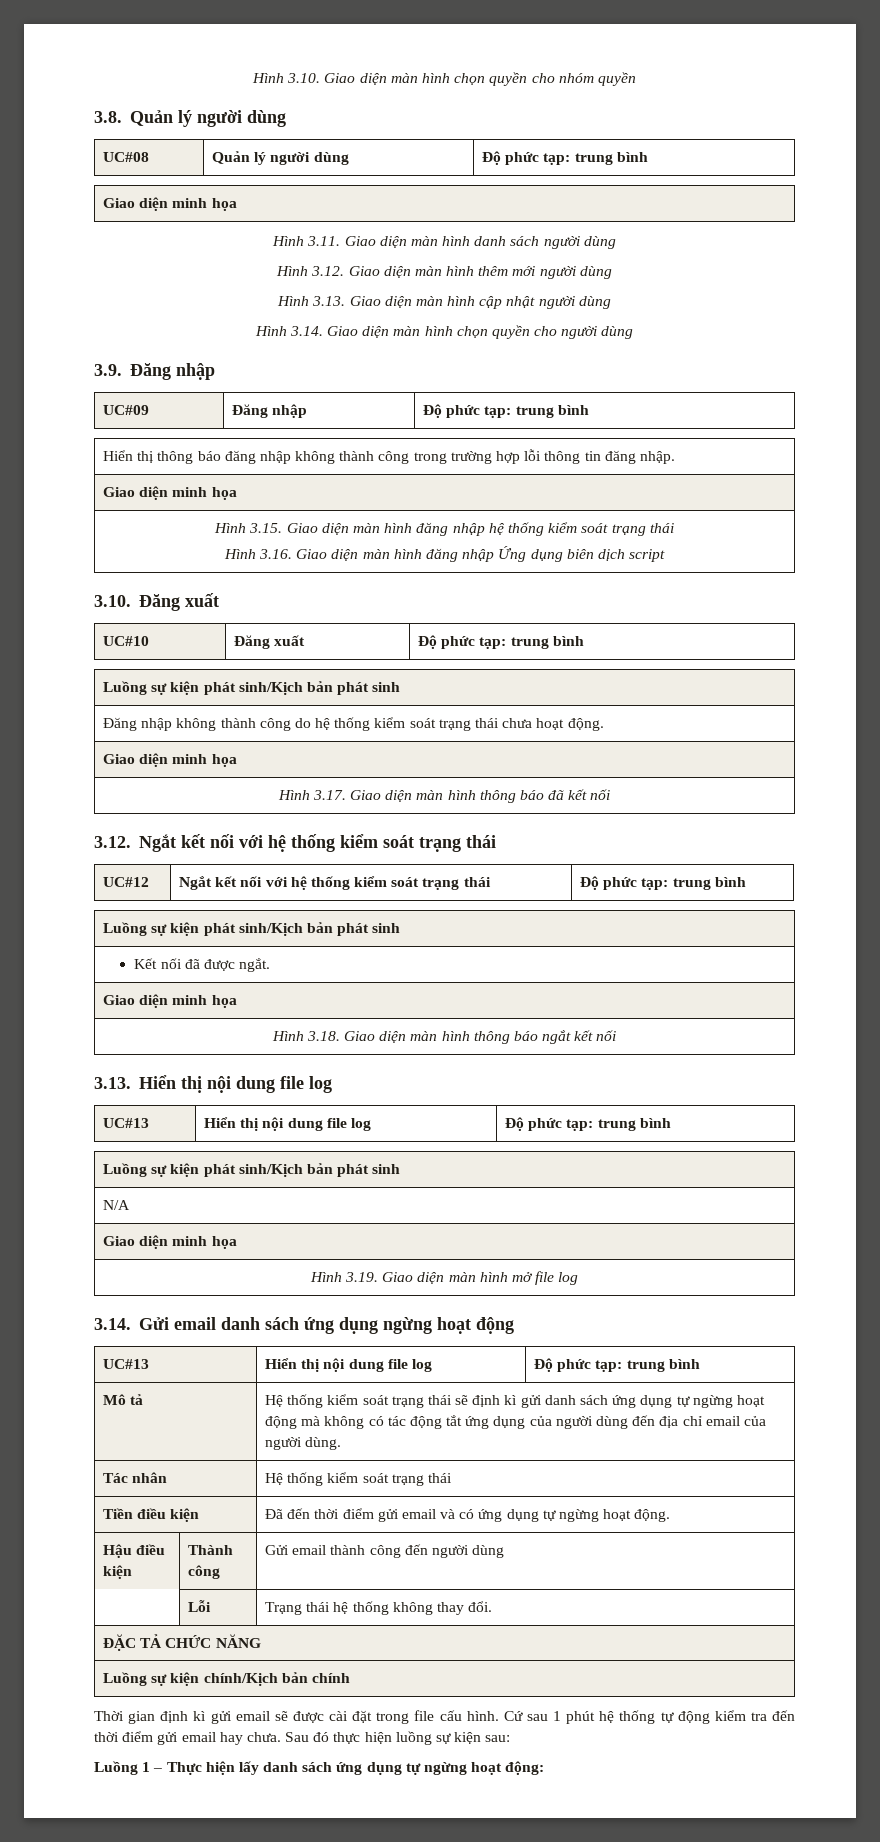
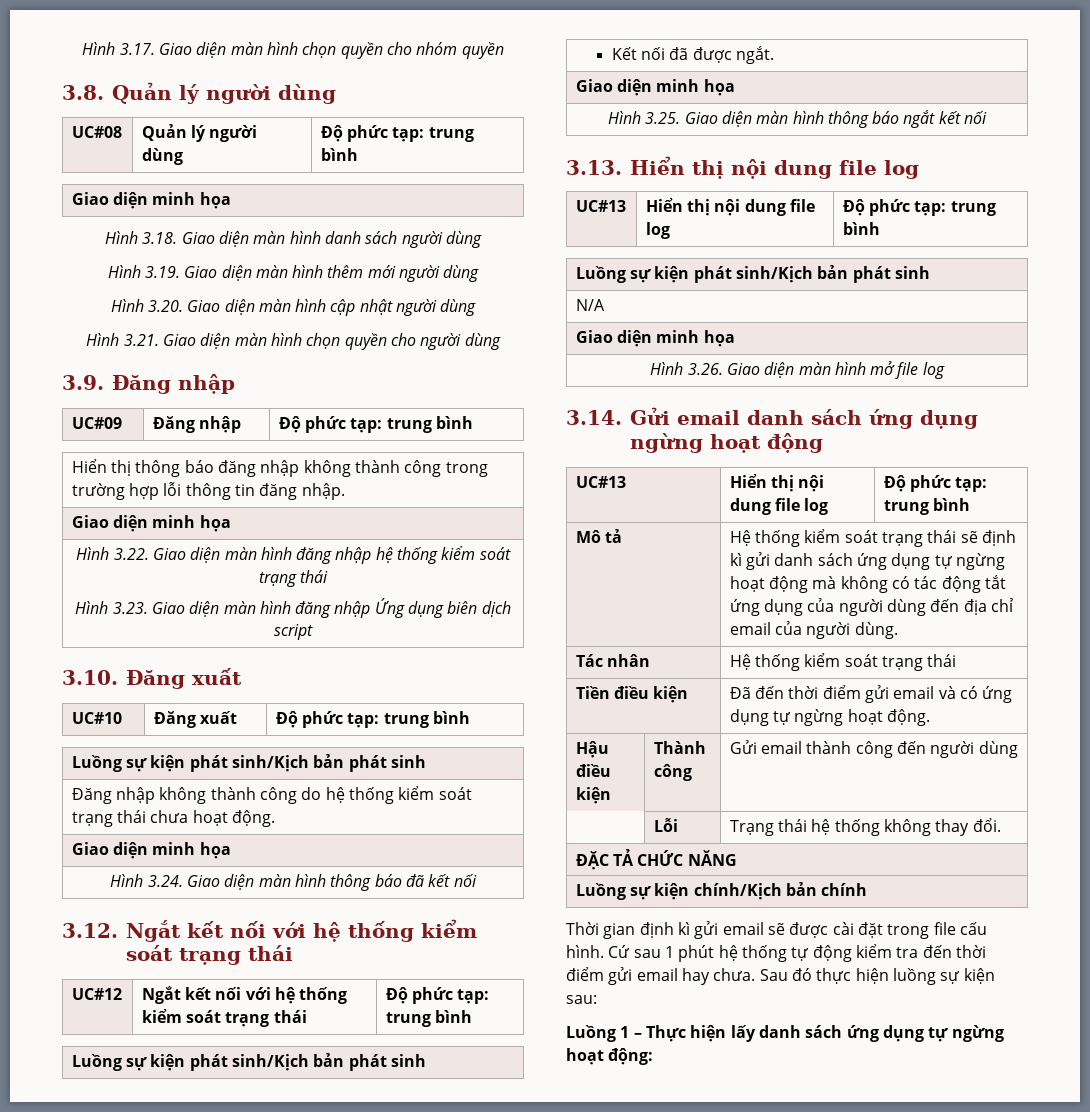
[252,73,321,83] Hình 3.10. -> [82,42,155,55] Hình 3.17.
[307,236,341,246] 3.11. -> [142,232,178,244] 3.18.
[311,266,345,276] 3.12. -> [144,266,180,278] 3.19.
[312,296,346,306] 3.13. -> [147,300,183,312] 3.20.
[289,326,323,336] 3.14. -> [123,334,159,346] 3.21.
[249,523,283,533] 3.15. -> [113,548,149,560] 3.22.
[259,549,293,559] 3.16. -> [112,602,148,614] 3.23.
[312,790,346,800] 3.17. -> [147,875,183,887] 3.24.
[306,1031,340,1041] 3.18. -> [645,112,681,124] 3.25.
[344,1272,378,1282] 3.19. -> [687,363,723,375] 3.26.

